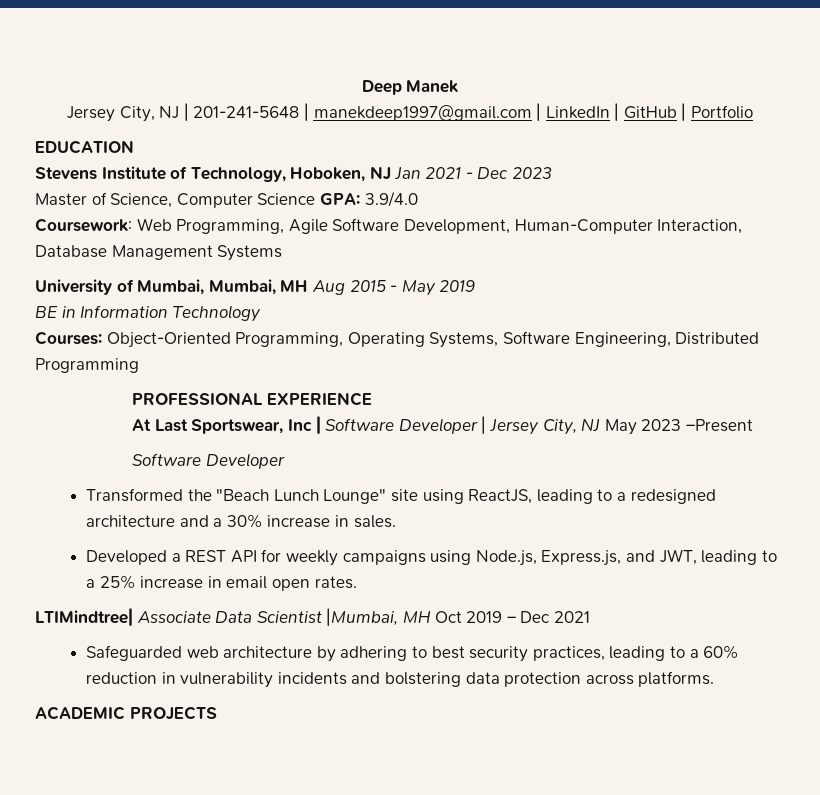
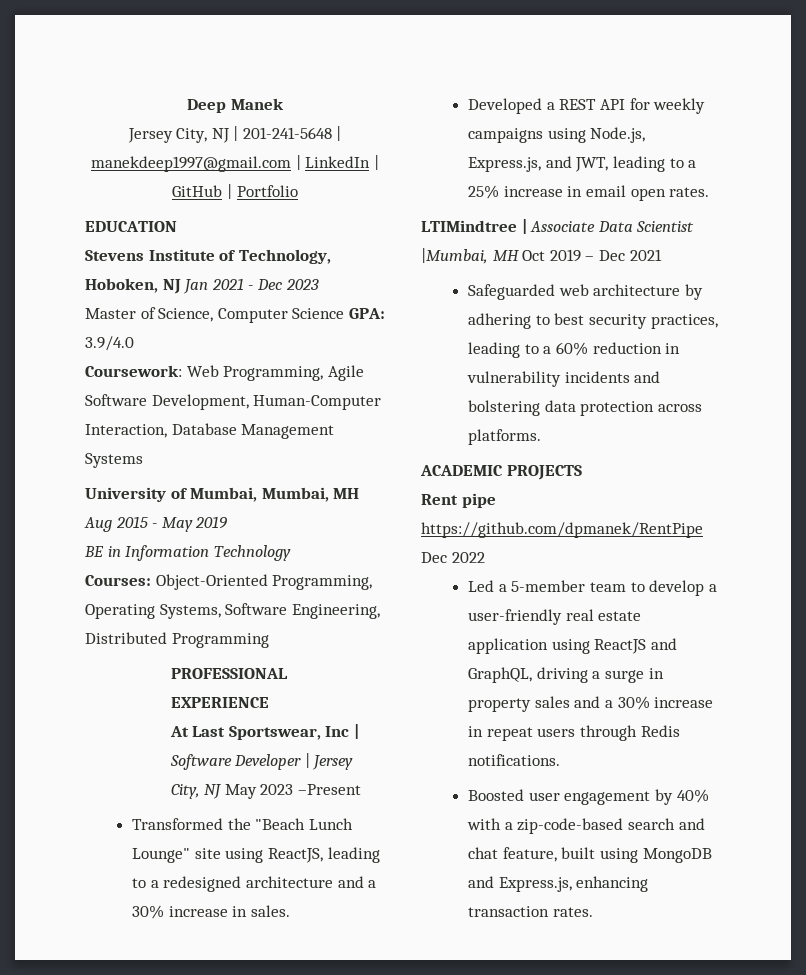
[132,453,285,469] // Software Developer -> (362, 789) none
[35,608,133,626] LTIMindtree| -> [421,219,527,234] LTIMindtree |
(217, 713) none -> [421,493,496,508] [421,522,703,538] [421,552,485,563] [468,580,717,596] [468,609,642,625] [468,638,678,654] [468,667,664,683] [468,696,714,712] [468,725,680,741] [468,754,561,766] [468,789,709,805] [467,818,705,834] [468,847,712,863] [468,876,649,892] [468,906,593,917] // Rent pipe https://github.com/dpmanek/RentPipe Dec 2022 // Led a 5-member team to develop a user-friendly real estate application using ReactJS and GraphQL, driving a surge in property sales and a 30% increase in repeat users through Redis notifications. // Boosted user engagement by 40% with a zip-code-based search and chat feature, built using MongoDB and Express.js, enhancing transaction rates.

